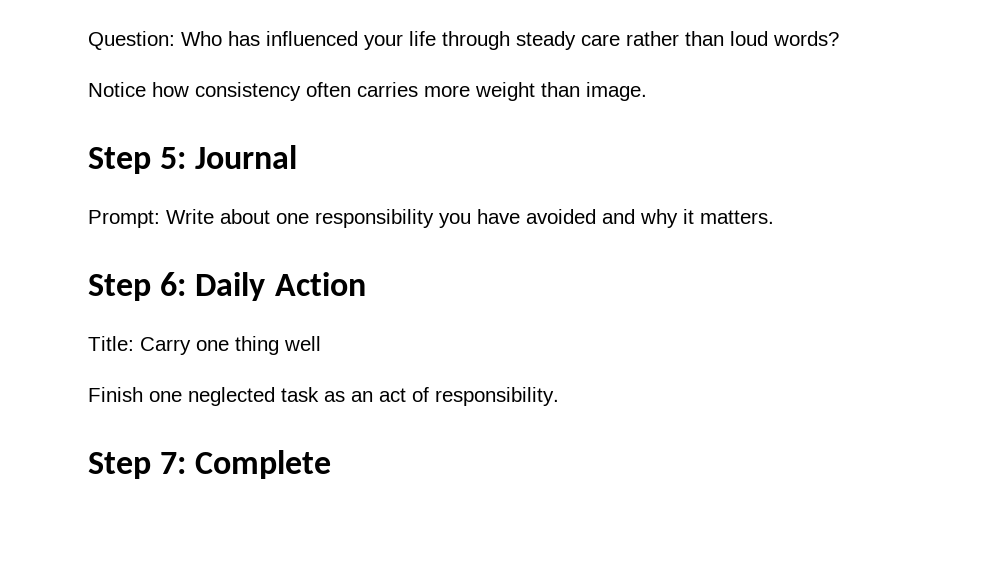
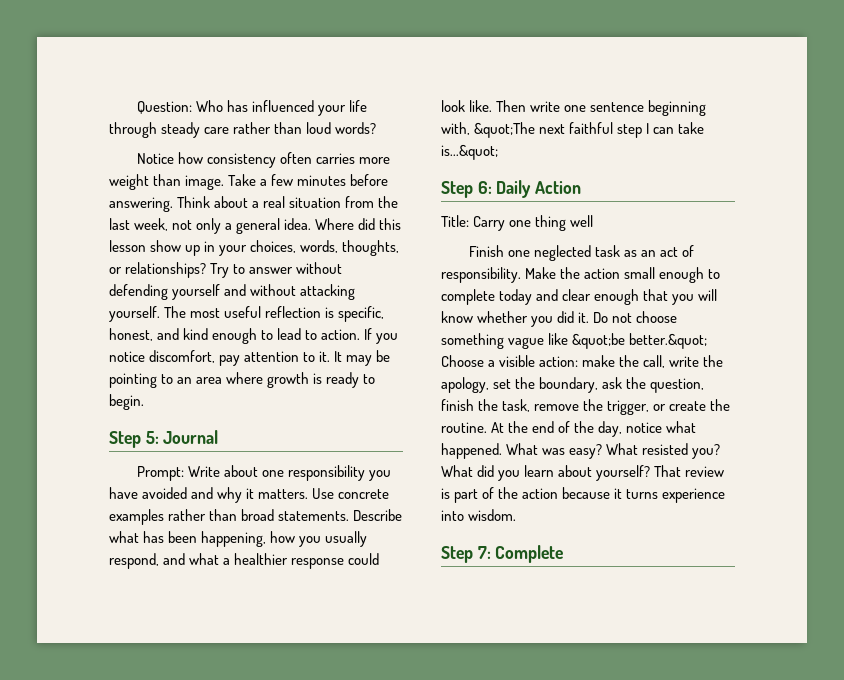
(647, 91) none -> [228,174,389,186] [109,196,399,212] [109,218,402,234] [109,240,400,256] [109,262,343,278] [109,284,356,300] [109,306,385,322] [109,328,399,344] [109,350,391,366] [109,372,376,388] [109,394,144,410] Take a few minutes before answering. Think about a real situation from the last week, not only a general idea. Where did this lesson show up in your choices, words, thoughts, or relationships? Try to answer without defending yourself and without attacking yourself. The most useful reflection is specific, honest, and kind enough to lead to action. If you notice discomfort, pay attention to it. It may be pointing to an area where growth is ready to begin.
(774, 217) none -> [312,488,390,499] [109,509,403,525] [109,531,368,547] [109,553,380,569] [441,100,707,116] [441,122,705,138] [441,144,498,160] Use concrete examples rather than broad statements. Describe what has been happening, how you usually respond, and what a healthier response could look like. Then write one sentence beginning with, &quot;The next faithful step I can take is...&quot;
(559, 396) none -> [525,267,721,283] [441,289,718,305] [441,311,678,327] [441,333,708,349] [441,355,724,368] [441,377,705,393] [441,399,731,415] [441,421,697,437] [441,443,721,459] [441,465,725,481] [441,487,726,503] [441,509,517,521] Make the action small enough to complete today and clear enough that you will know whether you did it. Do not choose something vague like &quot;be better.&quot; Choose a visible action: make the call, write the apology, set the boundary, ask the question, finish the task, remove the trigger, or create the routine. At the end of the day, notice what happened. What was easy? What resisted you? What did you learn about yourself? That review is part of the action because it turns experience into wisdom.

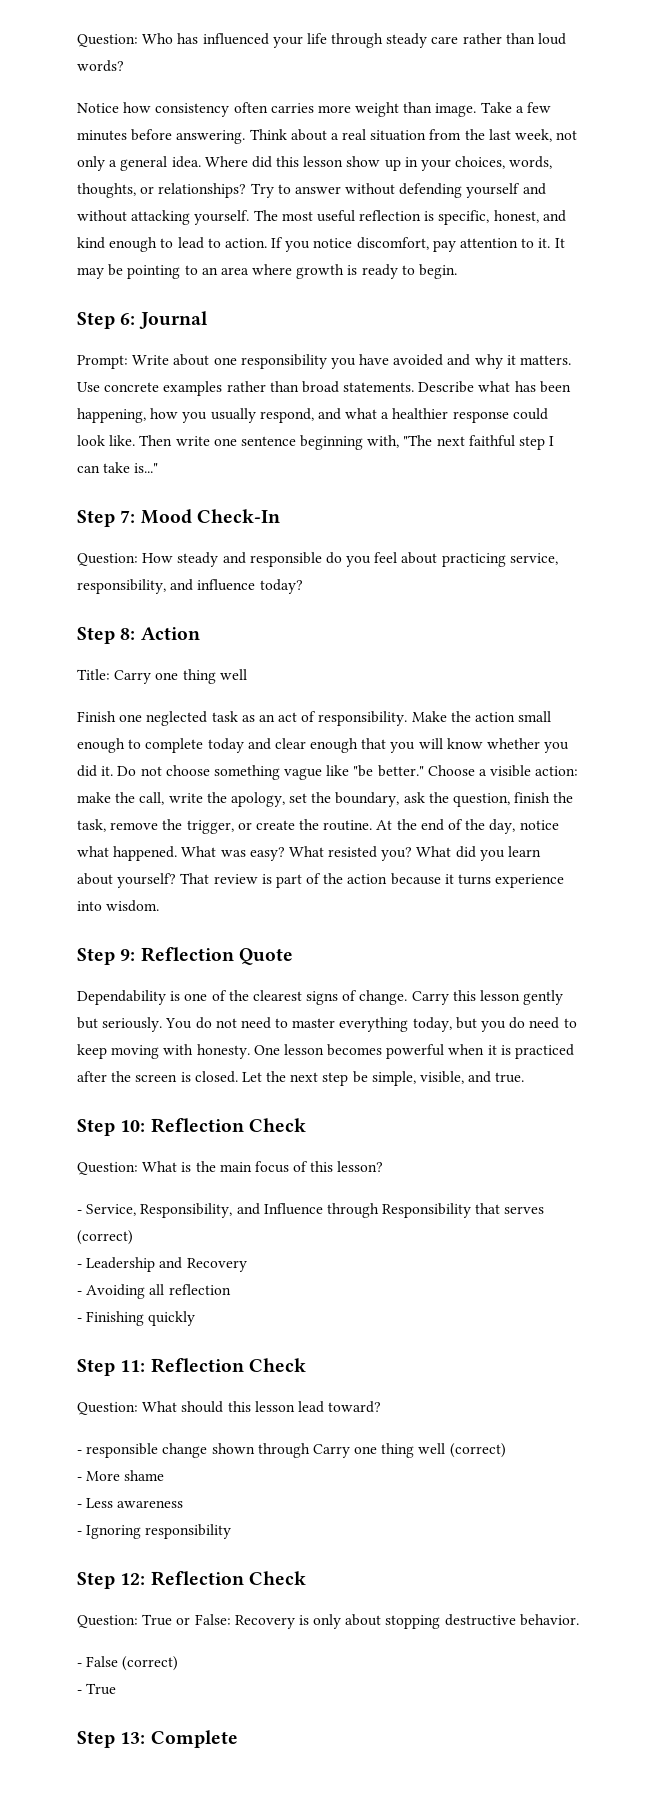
[145,431,159,444] 5: -> [120,313,136,325] 6:
[474,122,536,138] &quot;The -> [403,435,433,446] "The
[441,144,498,160] [441,180,532,198] is...&quot; // Step 6: Daily -> [134,463,159,473] [77,509,280,527] [77,552,558,567] [77,579,303,594] [77,627,136,644] is..." // Step 7: Mood Check-In // Question: How steady and responsible do you feel about practicing service, responsibility, and influence today? // Step 8:
[572,333,708,349] &quot;be better.&quot; -> [353,765,424,777] "be better."
[477,546,491,559] 7: -> [120,947,293,965] [77,990,564,1005] [77,1017,577,1032] [77,1044,575,1059] [77,1071,525,1086] [77,1118,306,1136] [77,1161,384,1175] [77,1203,545,1218] [77,1230,133,1245] [77,1257,247,1272] [77,1284,231,1299] [77,1311,196,1326] [77,1358,306,1376] [77,1401,382,1415] [77,1443,506,1458] [77,1470,165,1481] [77,1498,184,1508] [77,1524,232,1539] [77,1571,306,1589] [77,1614,579,1629] [77,1656,179,1671] [77,1683,117,1695] [77,1731,146,1748] 9: Reflection Quote // Dependability is one of the clearest signs of change. Carry this lesson gently but seriously. You do not need to master everything today, but you do need to keep moving with honesty. One lesson becomes powerful when it is practiced after the screen is closed. Let the next step be simple, visible, and true. // Step 10: Reflection Check // Question: What is the main focus of this lesson? // - Service, Responsibility, and Influence through Responsibility that serves (correct) // - Leadership and Recovery // - Avoiding all reflection // - Finishing quickly // Step 11: Reflection Check // Question: What should this lesson lead toward? // - responsible change shown through Carry one thing well (correct) // - More shame // - Less awareness // - Ignoring responsibility // Step 12: Reflection Check // Question: True or False: Recovery is only about stopping destructive behavior. // - False (correct) // - True // Step 13:

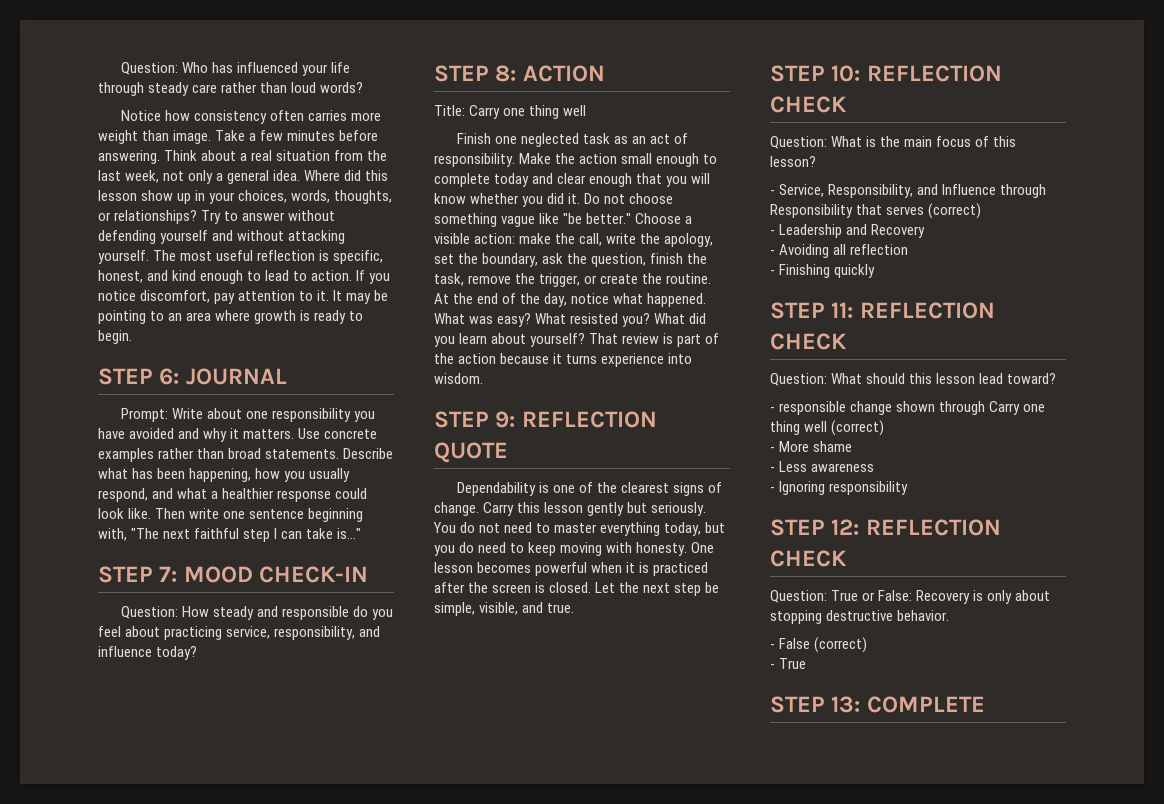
[77,311,208,329] Step 6: Journal -> [98,368,287,385] STEP 6: JOURNAL
[77,509,280,527] Step 7: Mood Check-In -> [98,566,369,583] STEP 7: MOOD CHECK-IN
[77,627,200,644] Step 8: Action -> [434,65,605,82] STEP 8: ACTION
[77,947,293,965] Step 9: Reflection Quote -> [434,411,657,428] [434,442,508,463] STEP 9: REFLECTION QUOTE
[77,1118,306,1136] Step 10: Reflection Check -> [770,65,1002,82] [770,96,847,113] STEP 10: REFLECTION CHECK
[77,1358,306,1376] Step 11: Reflection Check -> [770,302,995,319] [770,333,847,350] STEP 11: REFLECTION CHECK
[77,1571,306,1589] Step 12: Reflection Check -> [770,519,1001,536] [770,550,847,567] STEP 12: REFLECTION CHECK
[77,1730,238,1748] Step 13: Complete -> [770,696,985,713] STEP 13: COMPLETE

